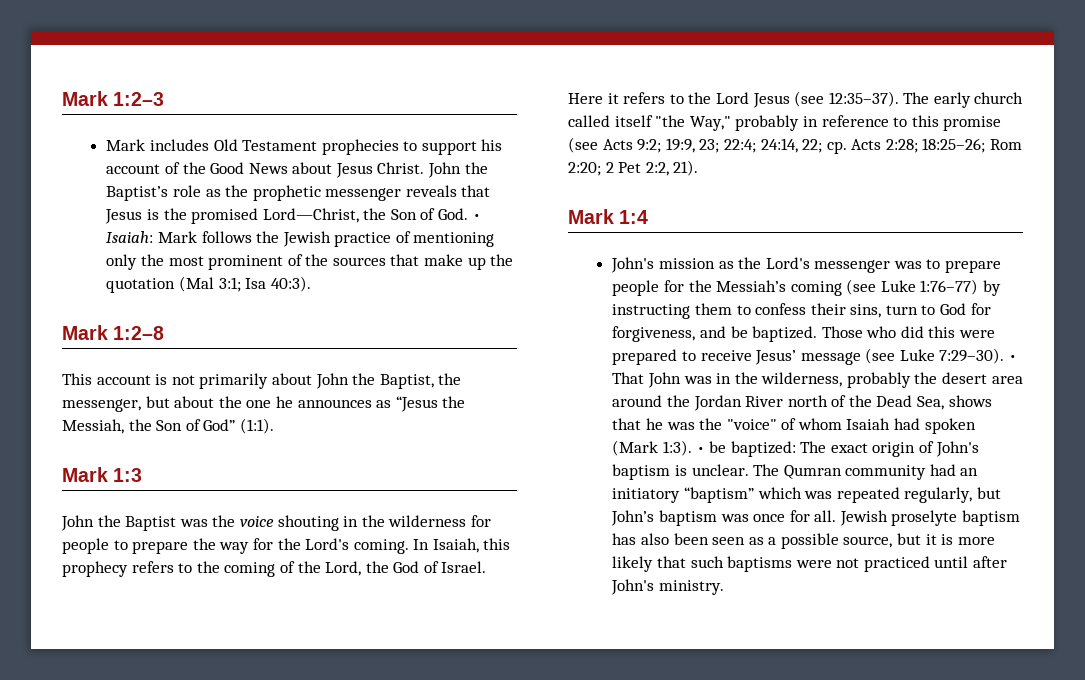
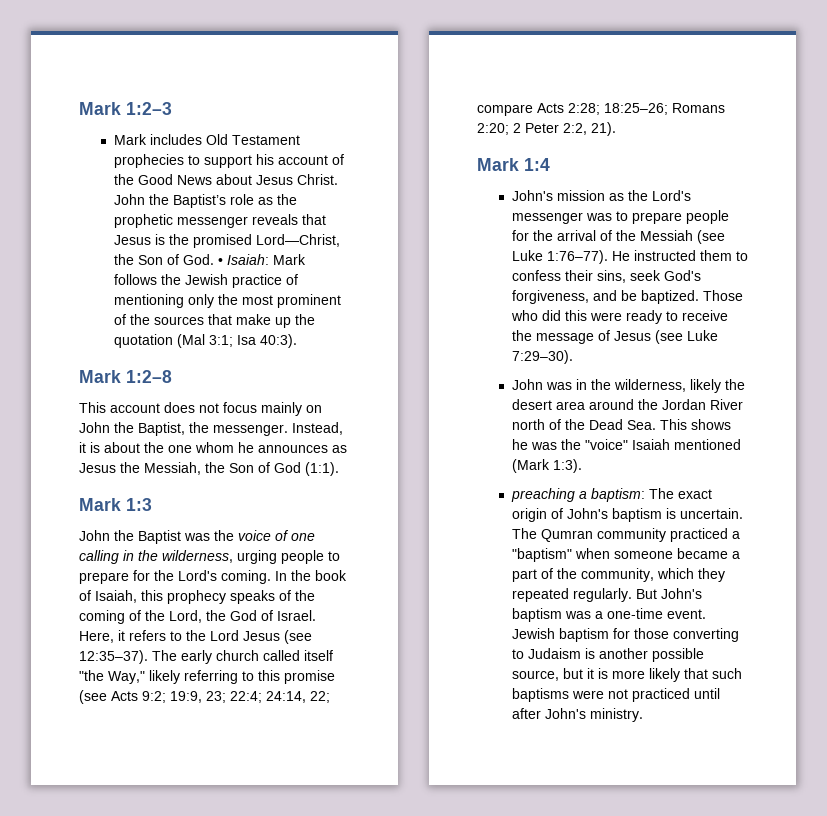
[155,373,462,389] [62,396,170,412] is not primarily about John the Baptist, the messenger, but -> [164,402,322,416] [79,422,343,436] [79,442,100,453] does not focus mainly on John the Baptist, the messenger. Instead, it is
(272, 404) none -> [195,442,234,453] whom
[395,396,438,412] “Jesus -> [79,463,116,473] Jesus
[203,419,236,431] God” -> [274,462,301,473] God
[277,515,491,531] shouting in the wilderness for -> [275,530,315,541] [79,550,277,564] of one calling in the wilderness, urging
[192,538,250,554] the way -> (129, 578) none
(430, 544) none -> [291,570,347,581] [79,590,91,601] the book of
[131,561,193,573] refers to -> [230,590,291,604] speaks of
[568,93,603,104] Here -> [79,631,114,643] Here,
[735,115,889,131] probably in reference -> [149,670,238,684] likely referring
[826,141,847,154] cp. -> [477,104,533,116] compare
[990,139,1023,150] Rom -> [672,103,725,113] Romans
[618,162,642,173] Pet -> [525,123,559,133] Peter
[716,279,1002,296] [612,304,691,319] Messiah’s coming (see Luke 1:76–77) by instructing -> [556,230,725,244] [511,250,696,264] arrival of the Messiah (see Luke 1:76–77). He instructed
[885,303,991,315] turn to God for -> [629,270,701,281] seek God's
[612,349,678,365] prepared -> [625,310,662,324] ready
[755,350,861,365] Jesus’ message -> [511,330,651,344] the message of Jesus
[1009,355,1018,361] [612,372,645,384] • That -> (573, 357) //
[846,372,911,388] probably -> [689,379,721,393] likely
[917,395,992,410] [612,418,642,430] Sea, shows that -> [626,419,731,430] Sea. This shows
[781,418,976,434] of whom Isaiah had spoken -> [631,439,741,450] Isaiah mentioned
[696,441,796,457] • be baptized: -> [510,488,645,502] // preaching a baptism:
[691,464,749,476] unclear. -> [679,508,743,519] uncertain.
[929,464,979,476] [612,487,1001,503] [611,510,1021,526] [612,533,777,545] had an initiatory “baptism” which was repeated regularly, but John’s baptism was once for all. Jewish proselyte baptism has also been seen as a -> [669,528,740,542] [511,548,740,562] [511,568,725,582] [511,588,702,602] [511,608,706,622] [511,628,739,642] [511,648,648,659] practiced a "baptism" when someone became a part of the community, which they repeated regularly. But John's baptism was a one-time event. Jewish baptism for those converting to Judaism is another

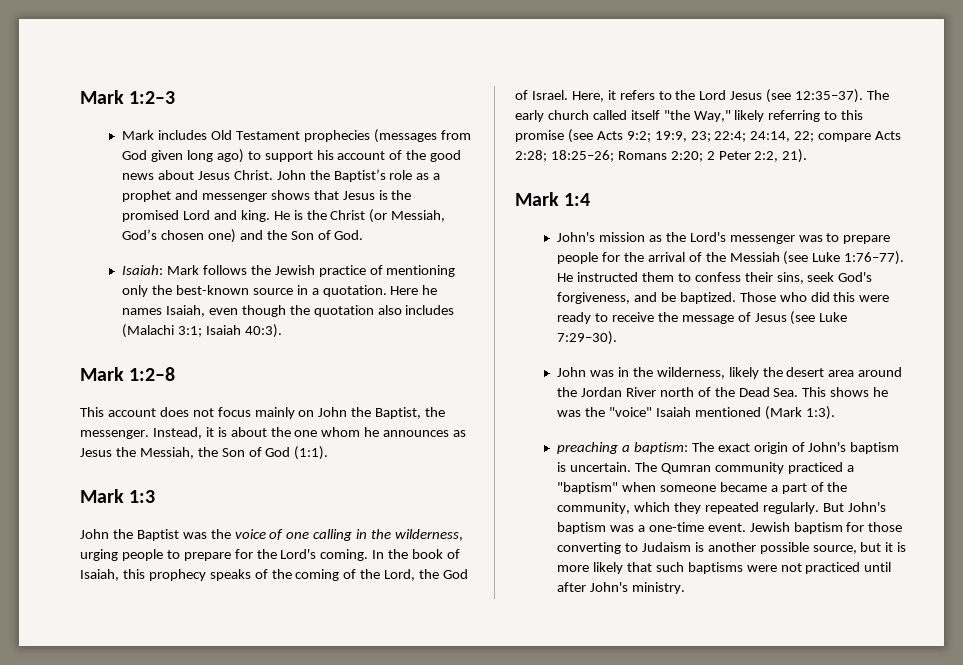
(184, 161) none -> [373,129,471,143] [122,149,244,163] (messages from God given long ago)
[137,174,212,185] Good News -> [430,150,462,162] [122,173,155,180] good news
[276,194,297,205] [113,214,298,228] the prophetic messenger reveals -> [433,173,441,180] [122,190,310,202] a prophet and messenger shows
[255,234,340,247] Lord—Christ, -> [182,209,446,223] [122,229,263,243] Lord and king. He is the Christ (or Messiah, God’s chosen one) and
[217,258,223,265] • -> (364, 235) //
[241,294,341,308] [113,314,315,328] [113,334,256,348] most prominent of the sources that make up the quotation (Mal 3:1; Isa -> [175,285,438,297] [122,305,455,317] [122,324,241,338] best-known source in a quotation. Here he names Isaiah, even though the quotation also includes (Malachi 3:1; Isaiah

